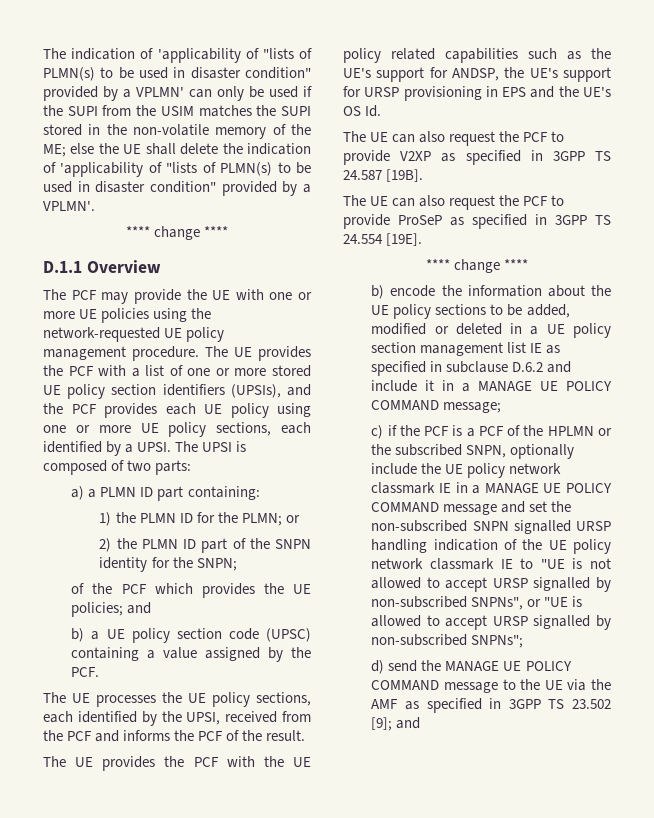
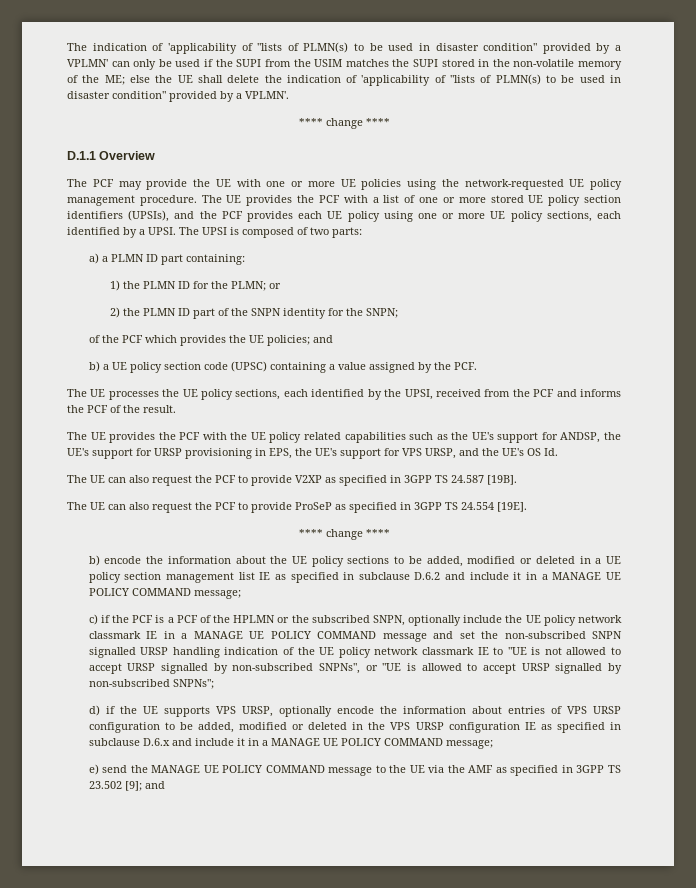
[502,87,527,97] EPS -> [269,448,456,459] EPS, the UE's support for VPS URSP,
(385, 667) none -> [105,706,621,717] [88,722,621,733] [88,738,493,749] [88,764,99,775] if the UE supports VPS URSP, optionally encode the information about entries of VPS URSP configuration to be added, modified or deleted in the VPS URSP configuration IE as specified in subclause D.6.x and include it in a MANAGE UE POLICY COMMAND message; // e)

